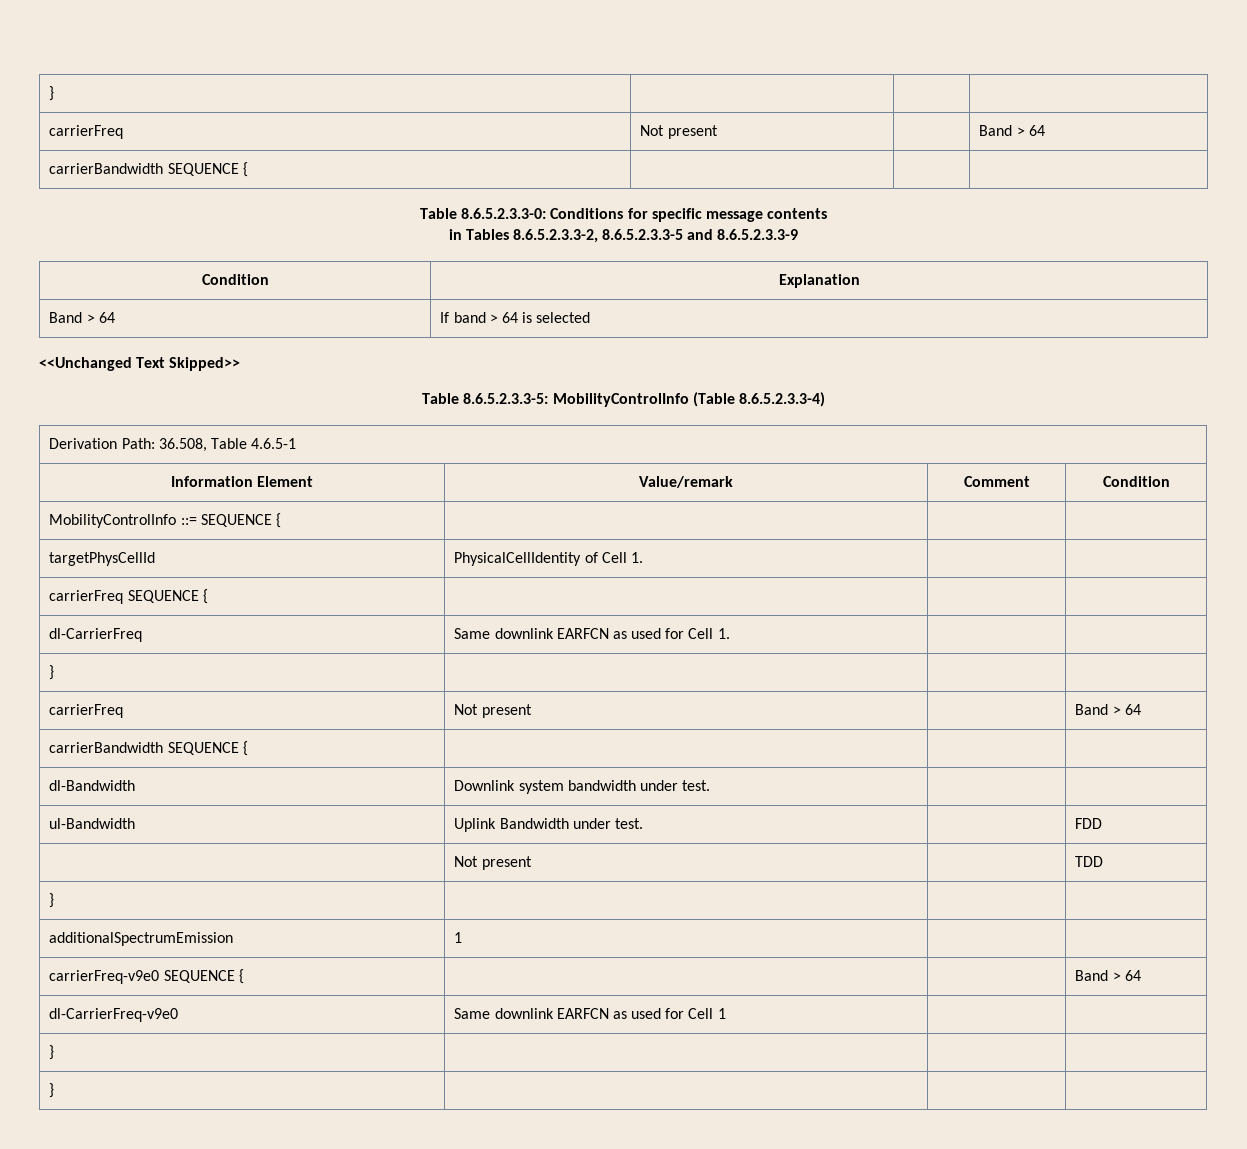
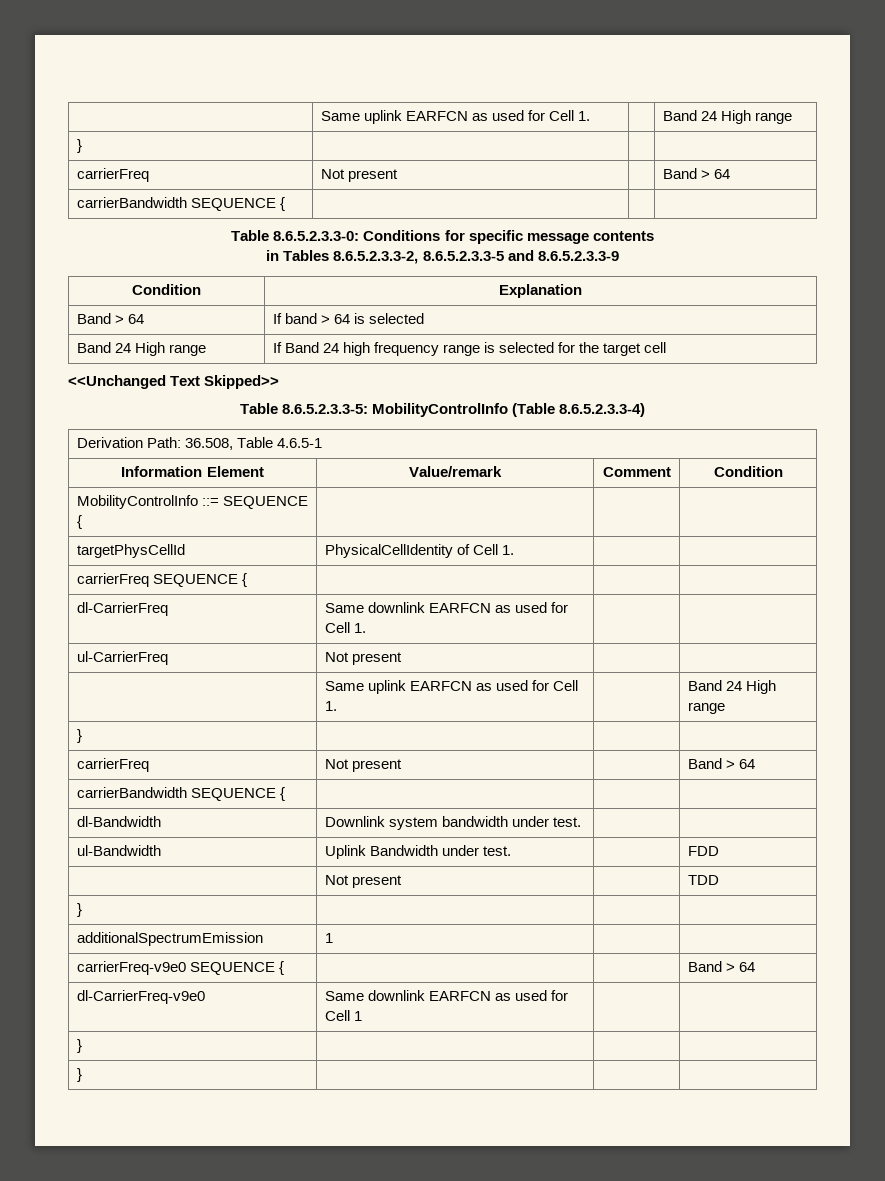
(49, 93) none -> [320,110,591,124] [662,110,792,124] | Same uplink EARFCN as used for Cell 1. | | Band 24 High range //
(591, 317) none -> [76,342,206,356] [272,342,667,356] // Band 24 High range | If Band 24 high frequency range is selected for the target cell
(730, 633) none -> [76,651,168,665] [324,652,402,665] [324,680,579,694] [324,701,337,711] [687,680,776,694] [687,702,725,714] // ul-CarrierFreq | Not present | | // | Same uplink EARFCN as used for Cell 1. | | Band 24 High range

